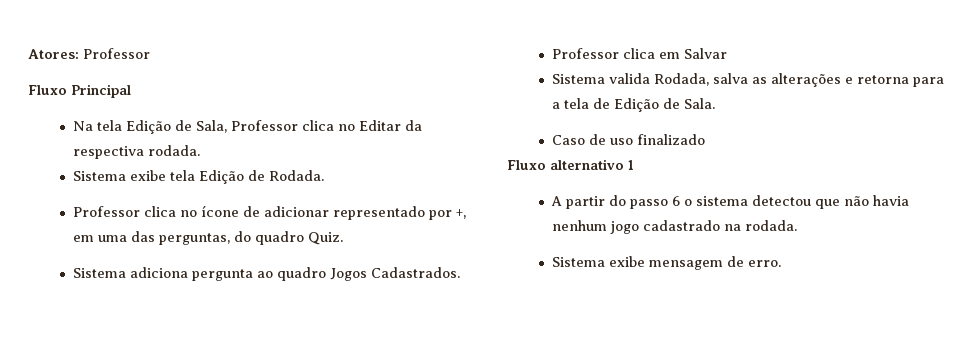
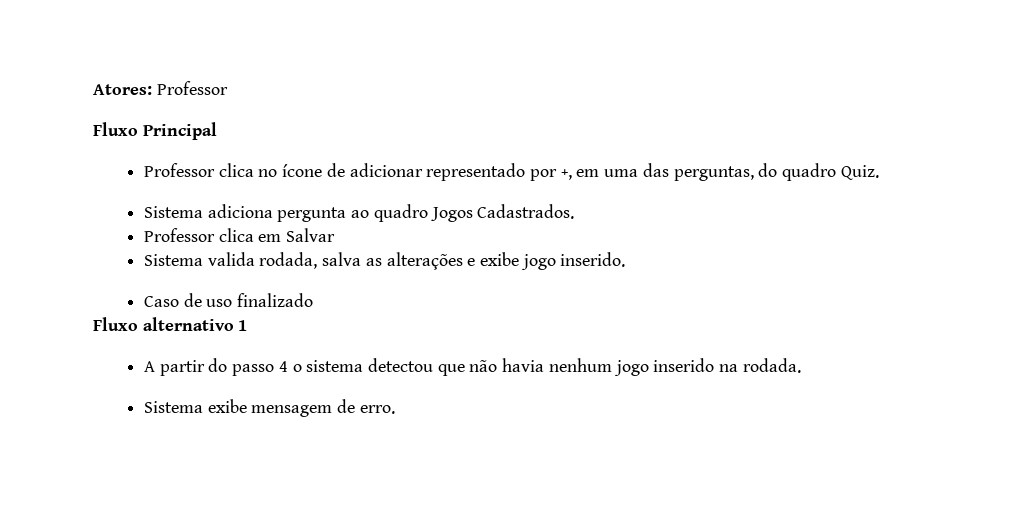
[72,120,422,134] [72,145,200,159] [72,170,324,184] // Na tela Edição de Sala, Professor clica no Editar da respectiva rodada. // Sistema exibe tela Edição de Rodada. -> (217, 131) none
[653,73,709,86] Rodada, -> [259,252,318,269] rodada,
[856,75,944,87] [551,98,715,112] retorna para a tela de Edição de Sala. -> [479,252,626,270] exibe jogo inserido.
[671,196,680,206] 6 -> [278,361,288,372] 4
[642,220,720,231] cadastrado -> [653,358,715,372] inserido

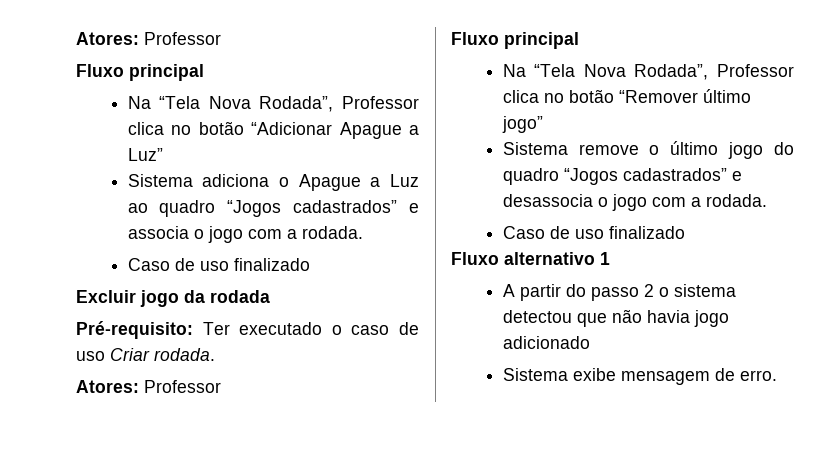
[93,81,228,95] [93,122,217,140] [143,163,879,181] [143,204,575,222] [143,228,336,242] [143,252,626,270] Atores: Professor // Fluxo Principal // Professor clica no ícone de adicionar representado por +, em uma das perguntas, do quadro Quiz. // Sistema adiciona pergunta ao quadro Jogos Cadastrados. // Professor clica em Salvar // Sistema valida rodada, salva as alterações e exibe jogo inserido. -> [76,32,221,45] [76,64,204,81] [127,96,419,112] [127,121,419,139] [127,148,163,161] [127,174,419,191] [127,200,420,217] [127,226,363,243] [127,258,310,271] [76,290,270,307] [76,321,419,339] [76,348,215,361] [76,380,221,393] [451,32,579,49] [502,64,794,80] [502,89,751,103] [501,116,543,133] [502,141,794,159] [502,168,742,185] [502,194,767,211] Atores: Professor // Fluxo principal // Na “Tela Nova Rodada”, Professor clica no botão “Adicionar Apague a Luz” // Sistema adiciona o Apague a Luz ao quadro “Jogos cadastrados” e associa o jogo com a rodada. // Caso de uso finalizado // Excluir jogo da rodada // Pré-requisito: Ter executado o caso de uso Criar rodada. // Atores: Professor // Fluxo principal // Na “Tela Nova Rodada”, Professor clica no botão “Remover último jogo” // Sistema remove o último jogo do quadro “Jogos cadastrados” e desassocia o jogo com a rodada.
[278,361,288,372] 4 -> [643,284,654,297] 2
[548,358,801,376] nenhum jogo inserido na rodada. -> [693,310,729,327] [502,336,590,349] jogo adicionado

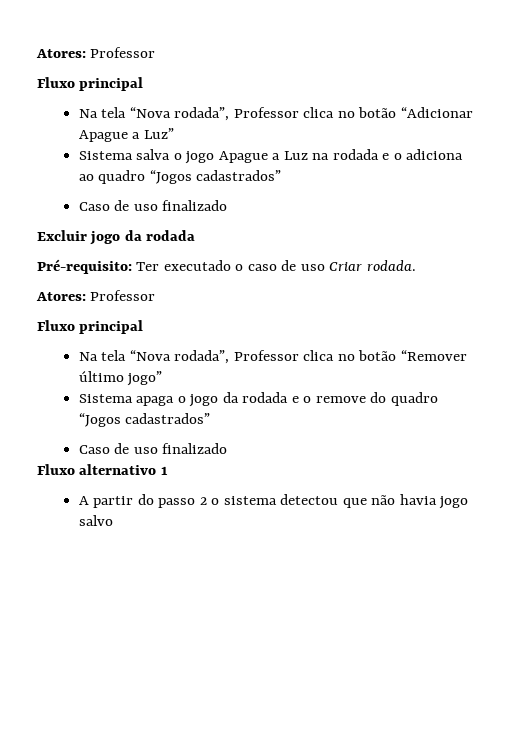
[76,32,221,45] [76,64,204,81] [127,96,334,112] Atores: Professor // Fluxo principal // Na “Tela Nova Rodada”, -> [36,47,156,58] [37,77,144,91] [78,107,230,121] Atores: Professor // Fluxo principal // Na tela “Nova rodada”,
[202,174,419,191] [127,200,420,217] [127,226,363,243] adiciona o Apague a Luz ao quadro “Jogos cadastrados” e associa o jogo com a rodada. -> [136,149,463,164] [78,170,282,184] salva o jogo Apague a Luz na rodada e o adiciona ao quadro “Jogos cadastrados”
[534,64,709,80] “Tela Nova Rodada”, -> [101,350,230,364] tela “Nova rodada”,
[578,141,794,159] [502,168,742,185] [502,194,767,211] remove o último jogo do quadro “Jogos cadastrados” e desassocia o jogo com a rodada. -> [136,392,438,407] [78,413,211,427] apaga o jogo da rodada e o remove do quadro “Jogos cadastrados”
[502,336,590,349] [502,368,777,385] adicionado // Sistema exibe mensagem de erro. -> [78,515,113,526] salvo

